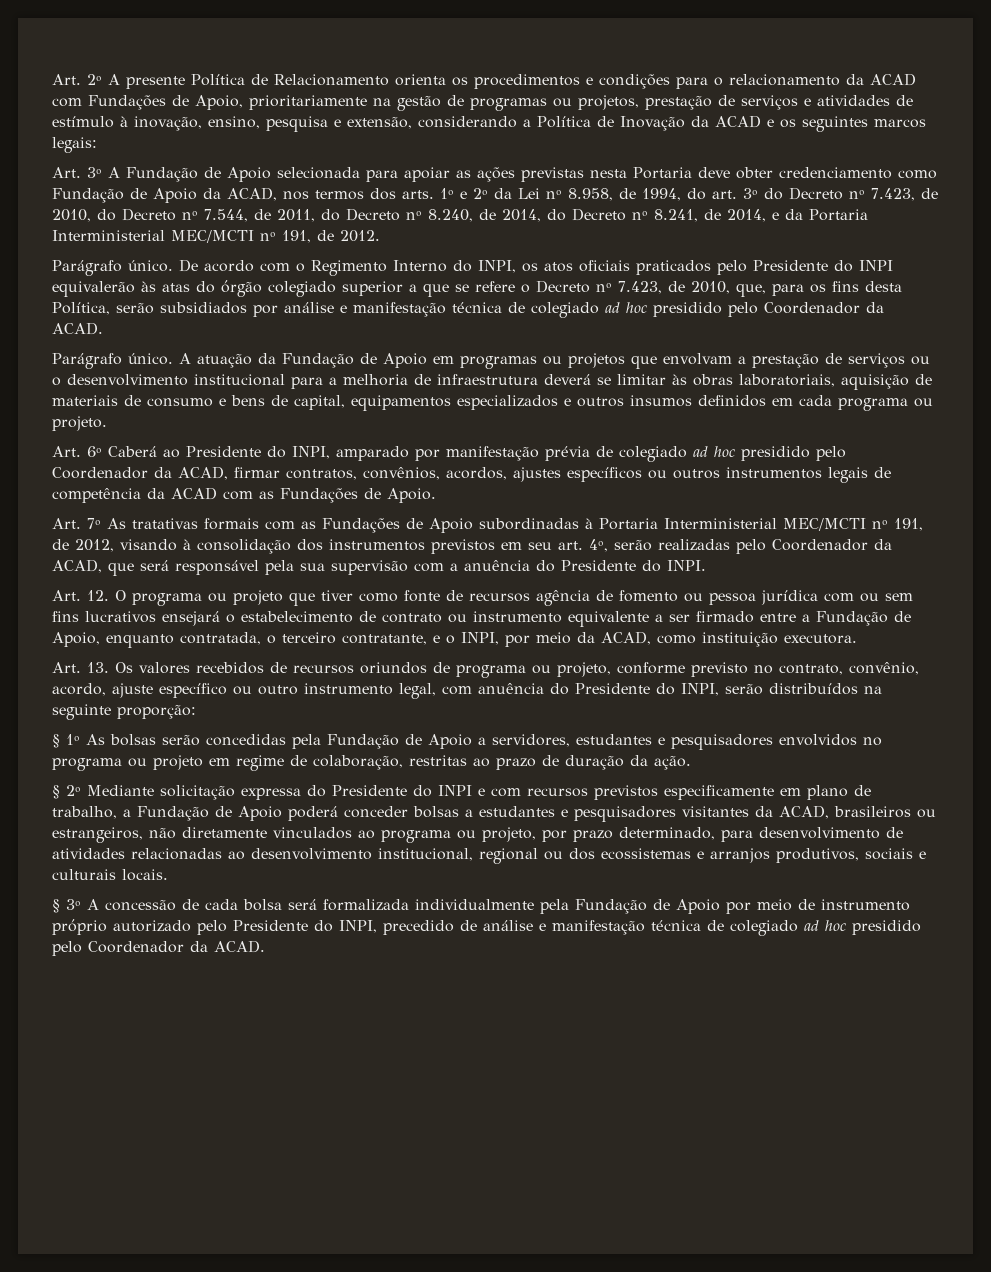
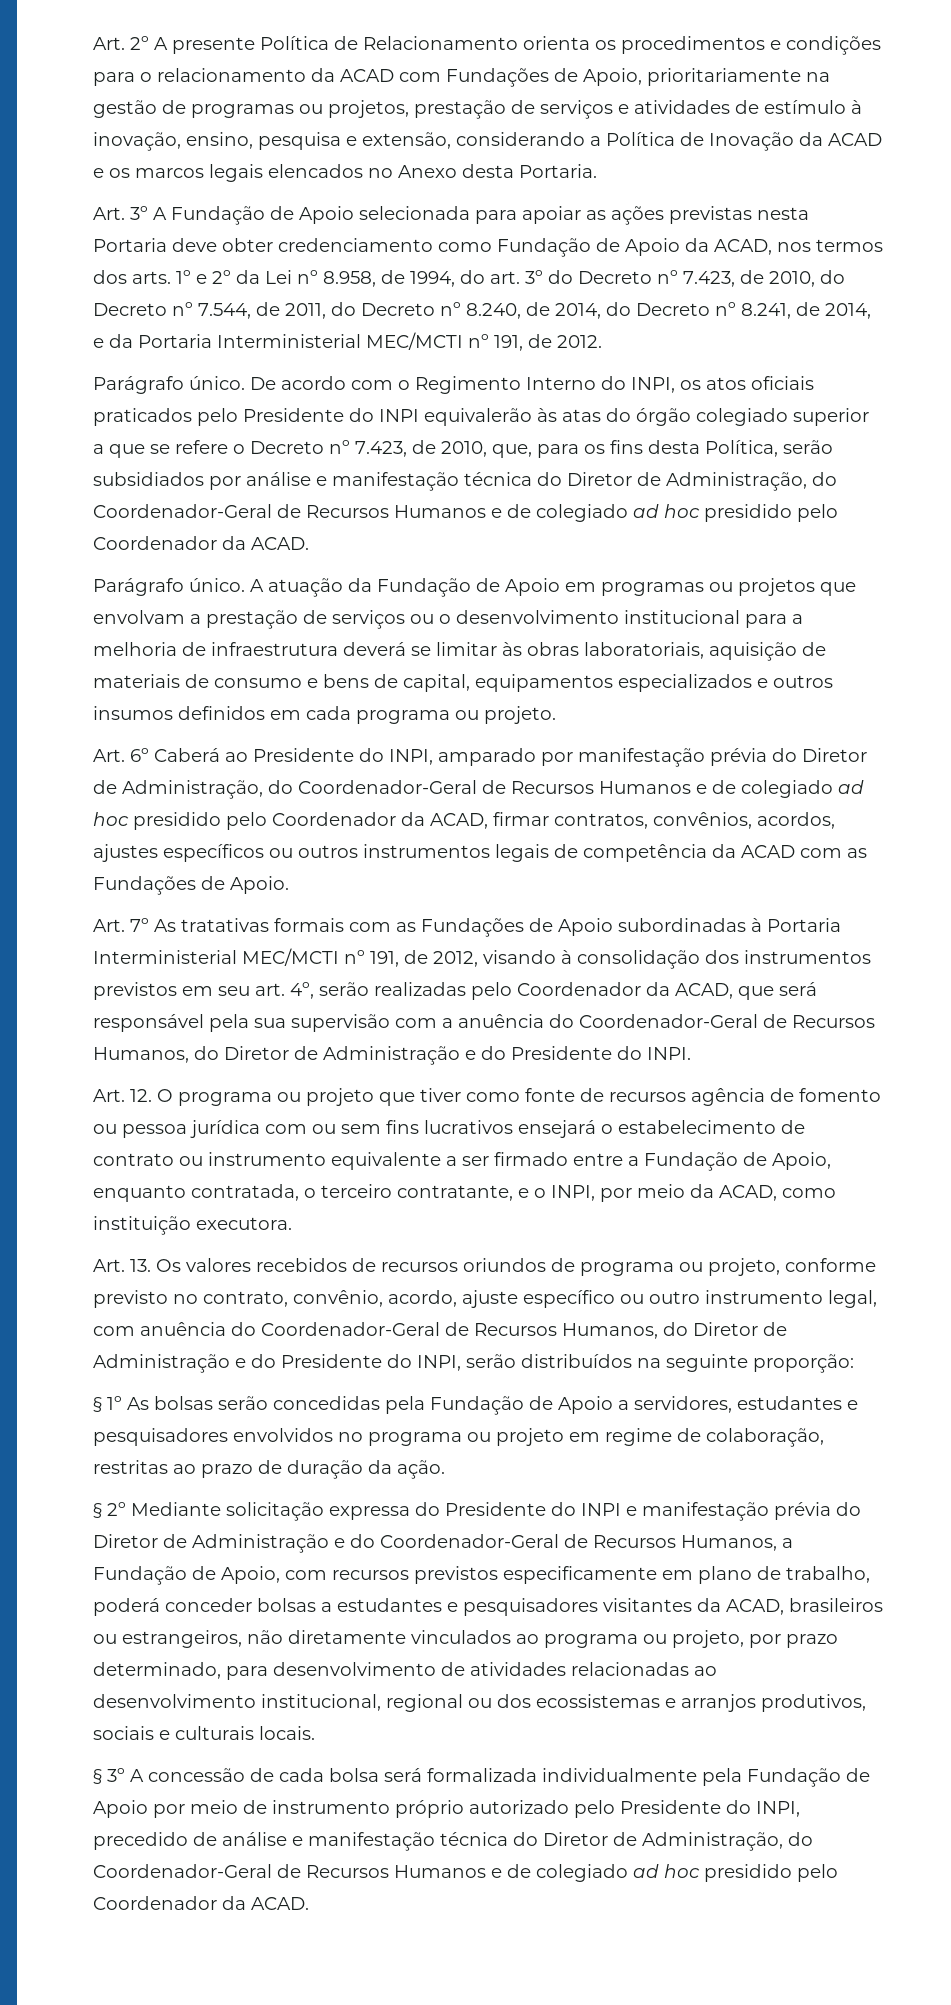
[802,116,926,132] [52,137,97,153] seguintes marcos legais: -> [135,164,597,182] marcos legais elencados no Anexo desta Portaria.
(502, 307) none -> [537,472,837,491] [93,504,502,518] do Diretor de Administração, do Coordenador-Geral de Recursos Humanos e
(590, 453) none -> [772,748,867,762] [93,780,707,799] do Diretor de Administração, do Coordenador-Geral de Recursos Humanos e
(555, 566) none -> [579,1014,875,1028] [93,1046,506,1065] Coordenador-Geral de Recursos Humanos, do Diretor de Administração e do
(569, 689) none -> [261,1322,787,1339] [93,1354,276,1373] Coordenador-Geral de Recursos Humanos, do Diretor de Administração e do
(485, 792) none -> [642,1502,861,1521] [93,1534,793,1553] [93,1566,280,1585] manifestação prévia do Diretor de Administração e do Coordenador-Geral de Recursos Humanos, a Fundação de Apoio,
[123,806,282,821] a Fundação de Apoio -> (870, 1574) none
(701, 925) none -> [513,1832,813,1851] [93,1864,502,1878] do Diretor de Administração, do Coordenador-Geral de Recursos Humanos e

